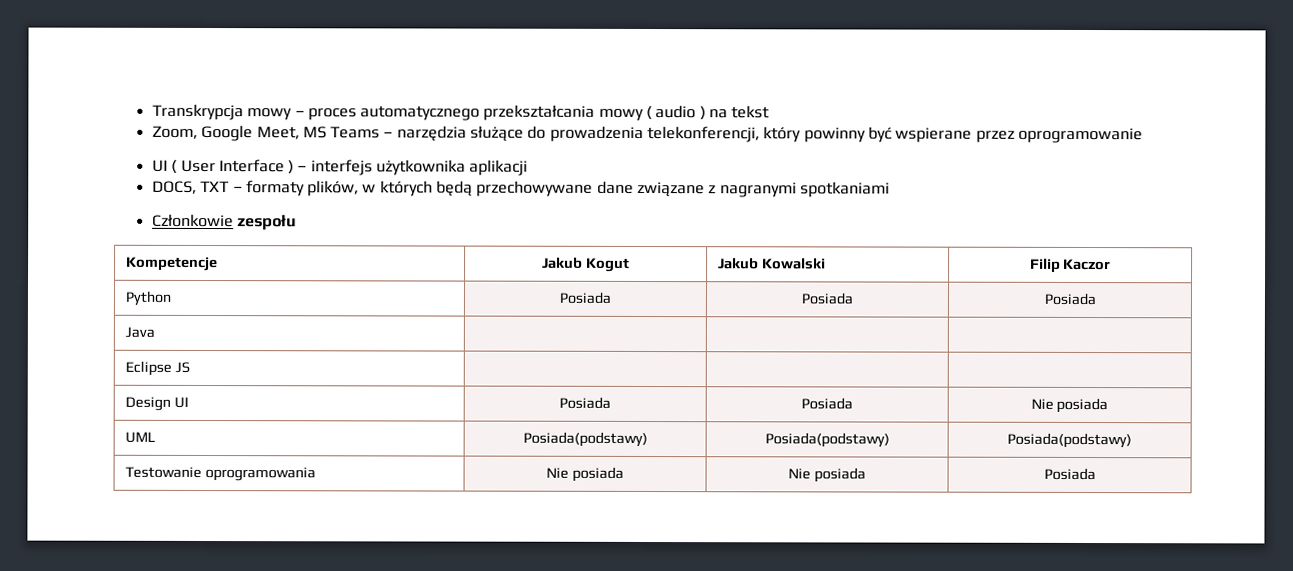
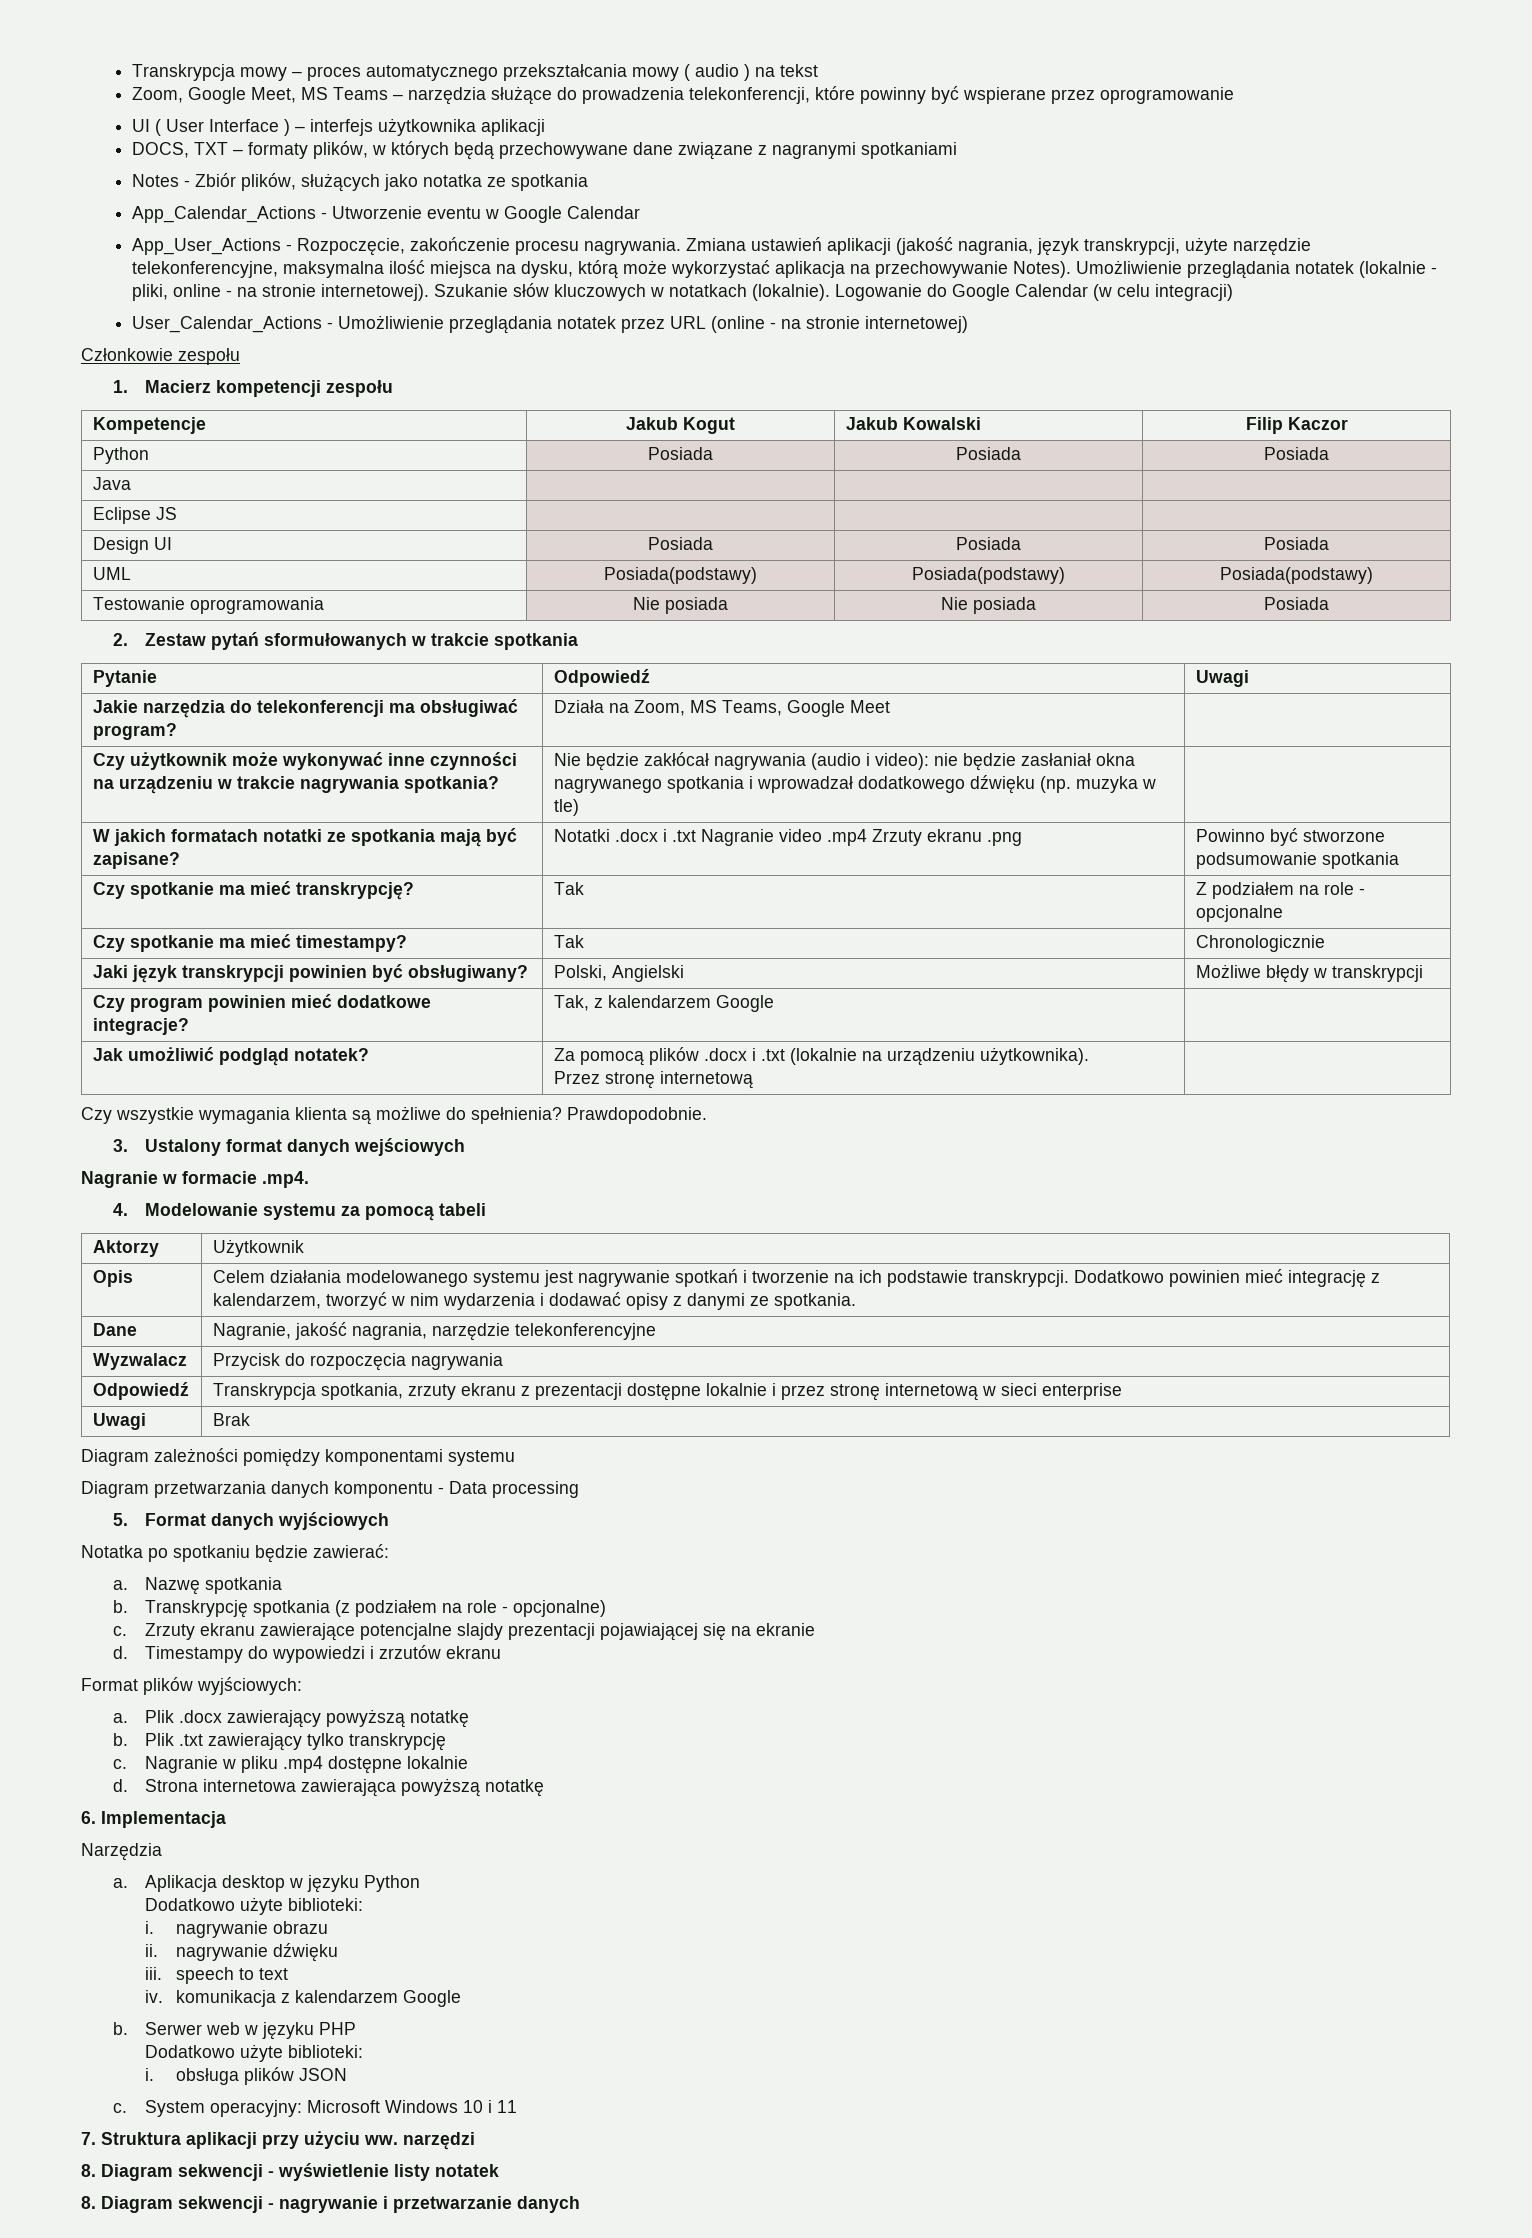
[763,126,802,143] który -> [815,86,856,100] które
[151,213,234,228] Członkowie -> [132,173,589,192] [132,206,641,223] [132,237,1312,256] [132,260,1438,279] [132,283,1234,301] [132,315,969,334] [81,348,240,365] [112,380,321,397] Notes - Zbiór plików, służących jako notatka ze spotkania // App_Calendar_Actions - Utworzenie eventu w Google Calendar // App_User_Actions - Rozpoczęcie, zakończenie procesu nagrywania. Zmiana ustawień aplikacji (jakość nagrania, język transkrypcji, użyte narzędzie telekonferencyjne, maksymalna ilość miejsca na dysku, którą może wykorzystać aplikacja na przechowywanie Notes). Umożliwienie przeglądania notatek (lokalnie - pliki, online - na stronie internetowej). Szukanie słów kluczowych w notatkach (lokalnie). Logowanie do Google Calendar (w celu integracji) // User_Calendar_Actions - Umożliwienie przeglądania notatek przez URL (online - na stronie internetowej) // Członkowie zespołu // 1. Macierz kompetencji
[1030,397,1109,414] Nie posiada -> [1264,537,1329,550] Posiada
(1096, 474) none -> [112,632,578,650] [92,670,157,687] [553,669,650,687] [1195,670,1249,687] [92,699,518,718] [92,723,177,740] [553,700,890,717] [92,752,517,770] [92,776,499,794] [553,752,1135,771] [553,775,1156,794] [553,799,579,816] [92,828,517,847] [92,852,180,869] [553,829,1022,846] [1195,828,1385,846] [1195,852,1399,869] [92,881,414,900] [553,882,584,895] [1195,882,1365,899] [1195,905,1283,922] [92,934,407,952] [553,935,584,948] [1195,935,1325,952] [92,964,528,983] [553,965,684,982] [1195,964,1423,983] [92,994,431,1012] [92,1018,189,1035] [553,995,774,1012] [92,1047,369,1066] [553,1047,1089,1066] [553,1071,753,1089] [81,1106,707,1125] [112,1138,465,1156] [81,1171,309,1188] [112,1203,486,1221] [92,1240,159,1257] [212,1239,304,1257] [92,1270,133,1287] [212,1269,1380,1288] [212,1292,856,1310] [92,1323,137,1336] [212,1322,656,1341] [92,1353,187,1370] [212,1353,503,1371] [92,1382,189,1400] [212,1383,1122,1401] [92,1413,146,1430] [212,1413,250,1426] [81,1448,515,1467] [81,1481,579,1498] [112,1512,389,1530] [81,1544,389,1563] [112,1577,282,1595] [112,1600,606,1618] [112,1623,815,1641] [112,1645,501,1663] [81,1677,302,1695] [112,1709,469,1728] [112,1733,446,1751] [112,1756,468,1774] [112,1778,544,1797] [81,1811,226,1828] [81,1843,162,1861] [112,1875,420,1893] [144,1897,363,1915] [144,1921,329,1938] [144,1943,339,1962] [144,1967,289,1984] [144,1990,462,2007] [112,2022,356,2040] [144,2044,363,2062] [144,2067,348,2085] [112,2100,517,2117] [81,2131,475,2150] [81,2163,499,2181] [81,2196,580,2213] // 2. Zestaw pytań sformułowanych w trakcie spotkania // Pytanie | Odpowiedź | Uwagi // Jakie narzędzia do telekonferencji ma obsługiwać program? | Działa na Zoom, MS Teams, Google Meet | // Czy użytkownik może wykonywać inne czynności na urządzeniu w trakcie nagrywania spotkania? | Nie będzie zakłócał nagrywania (audio i video): nie będzie zasłaniał okna nagrywanego spotkania i wprowadzał dodatkowego dźwięku (np. muzyka w tle) | // W jakich formatach notatki ze spotkania mają być zapisane? | Notatki .docx i .txt Nagranie video .mp4 Zrzuty ekranu .png | Powinno być stworzone podsumowanie spotkania // Czy spotkanie ma mieć transkrypcję? | Tak | Z podziałem na role - opcjonalne // Czy spotkanie ma mieć timestampy? | Tak | Chronologicznie // Jaki język transkrypcji powinien być obsługiwany? | Polski, Angielski | Możliwe błędy w transkrypcji // Czy program powinien mieć dodatkowe integracje? | Tak, z kalendarzem Google | // Jak umożliwić podgląd notatek? | Za pomocą plików .docx i .txt (lokalnie na urządzeniu użytkownika). // Przez stronę internetową | // Czy wszystkie wymagania klienta są możliwe do spełnienia? Prawdopodobnie. // 3. Ustalony format danych wejściowych // Nagranie w formacie .mp4. // 4. Modelowanie systemu za pomocą tabeli // Aktorzy | Użytkownik // Opis | Celem działania modelowanego systemu jest nagrywanie spotkań i tworzenie na ich podstawie transkrypcji. Dodatkowo powinien mieć integrację z kalendarzem, tworzyć w nim wydarzenia i dodawać opisy z danymi ze spotkania. // Dane | Nagranie, jakość nagrania, narzędzie telekonferencyjne // Wyzwalacz | Przycisk do rozpoczęcia nagrywania // Odpowiedź | Transkrypcja spotkania, zrzuty ekranu z prezentacji dostępne lokalnie i przez stronę internetową w sieci enterprise // Uwagi | Brak // Diagram zależności pomiędzy komponentami systemu // Diagram przetwarzania danych komponentu - Data processing // 5. Format danych wyjściowych // Notatka po spotkaniu będzie zawierać: // a. Nazwę spotkania // b. Transkrypcję spotkania (z podziałem na role - opcjonalne) // c. Zrzuty ekranu zawierające potencjalne slajdy prezentacji pojawiającej się na ekranie // d. Timestampy do wypowiedzi i zrzutów ekranu // Format plików wyjściowych: // a. Plik .docx zawierający powyższą notatkę // b. Plik .txt zawierający tylko transkrypcję // c. Nagranie w pliku .mp4 dostępne lokalnie // d. Strona internetowa zawierająca powyższą notatkę // 6. Implementacja // Narzędzia // a. Aplikacja desktop w języku Python // Dodatkowo użyte biblioteki: // i. nagrywanie obrazu // ii. nagrywanie dźwięku // iii. speech to text // iv. komunikacja z kalendarzem Google // b. Serwer web w języku PHP // Dodatkowo użyte biblioteki: // i. obsługa plików JSON // c. System operacyjny: Microsoft Windows 10 i 11 // 7. Struktura aplikacji przy użyciu ww. narzędzi // 8. Diagram sekwencji - wyświetlenie listy notatek // 8. Diagram sekwencji - nagrywanie i przetwarzanie danych

